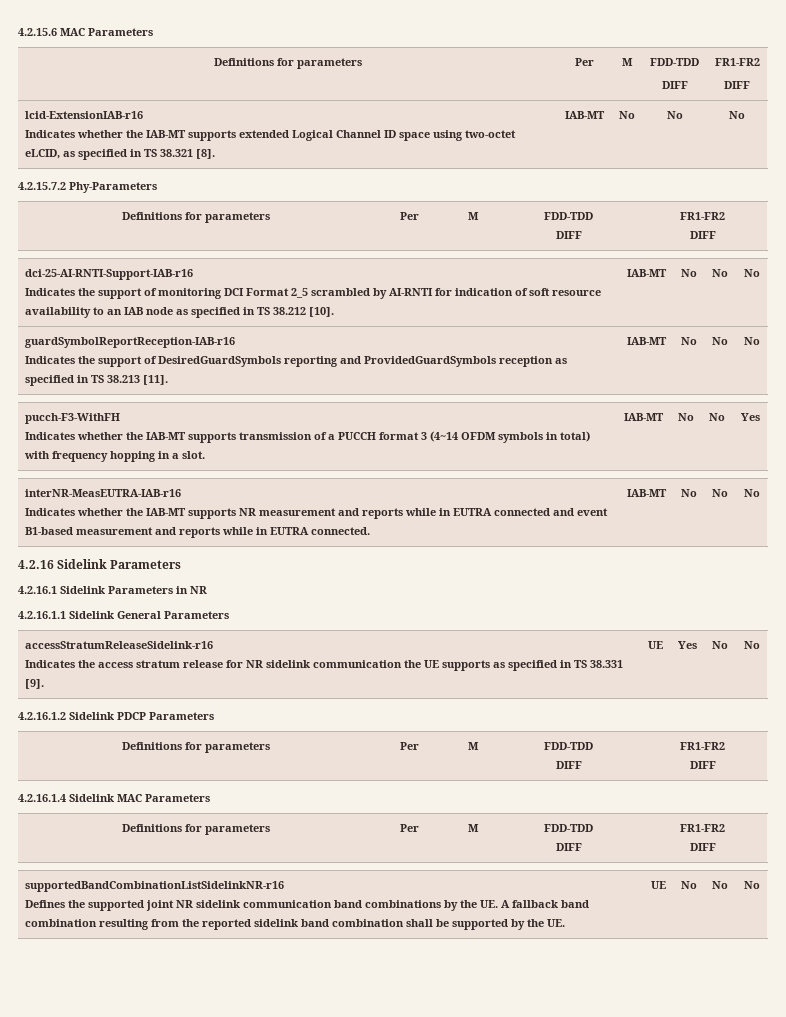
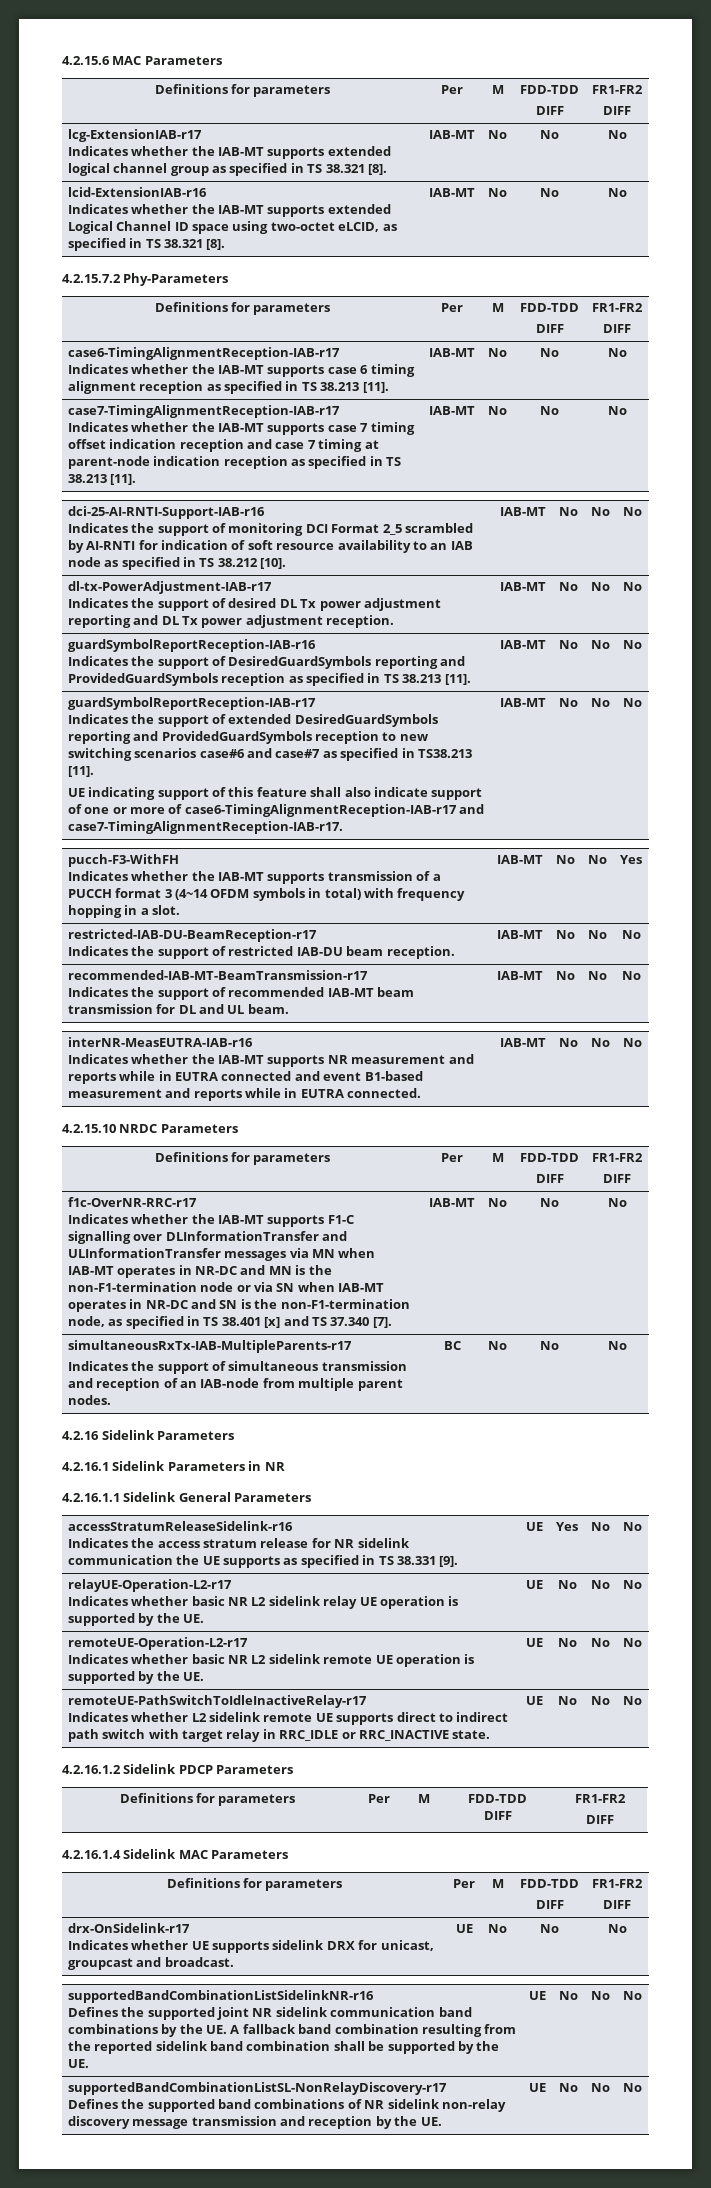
(750, 85) none -> [67,129,202,142] [67,146,391,159] [67,163,387,176] [429,130,475,139] [488,130,507,139] [540,130,559,139] [607,130,627,139] // lcg-ExtensionIAB-r17 // Indicates whether the IAB-MT supports extended logical channel group as specified in TS 38.321 [8]. | IAB-MT | No | No | No
(716, 235) none -> [67,347,340,360] [67,364,415,377] [67,381,389,394] [429,348,475,357] [488,348,507,357] [540,348,559,357] [607,348,627,357] [67,405,340,418] [67,422,415,435] [67,439,379,452] [67,456,402,469] [67,474,137,485] [429,406,475,415] [488,406,507,415] [540,406,559,415] [607,406,627,415] // case6-TimingAlignmentReception-IAB-r17 // Indicates whether the IAB-MT supports case 6 timing alignment reception as specified in TS 38.213 [11]. | IAB-MT | No | No | No // case7-TimingAlignmentReception-IAB-r17 // Indicates whether the IAB-MT supports case 7 timing offset indication reception and case 7 timing at parent-node indication reception as specified in TS 38.213 [11]. | IAB-MT | No | No | No
(760, 273) none -> [67,581,272,594] [67,598,441,611] [67,615,395,628] [500,582,546,591] [559,582,578,591] [591,582,610,591] [623,582,642,591] // dl-tx-PowerAdjustment-IAB-r17 // Indicates the support of desired DL Tx power adjustment reporting and DL Tx power adjustment reception. | IAB-MT | No | No | No
(760, 341) none -> [67,697,316,710] [67,714,438,727] [67,731,428,744] [67,748,472,761] [67,766,94,777] [67,787,483,800] [67,804,485,817] [67,821,343,834] [500,698,546,707] [559,698,578,707] [591,698,610,707] [623,698,642,707] // guardSymbolReportReception-IAB-r17 // Indicates the support of extended DesiredGuardSymbols reporting and ProvidedGuardSymbols reception to new switching scenarios case#6 and case#7 as specified in TS38.213 [11]. // UE indicating support of this feature shall also indicate support of one or more of case6-TimingAlignmentReception-IAB-r17 and case7-TimingAlignmentReception-IAB-r17. | IAB-MT | No | No | No
(760, 417) none -> [67,929,317,942] [67,946,455,959] [497,930,543,939] [556,930,575,939] [588,930,607,939] [621,930,641,939] [67,970,368,980] [67,987,415,1000] [67,1004,289,1014] [497,971,543,980] [556,971,575,980] [588,971,607,980] [621,971,641,980] // restricted-IAB-DU-BeamReception-r17 // Indicates the support of restricted IAB-DU beam reception. | IAB-MT | No | No | No // recommended-IAB-MT-BeamTransmission-r17 // Indicates the support of recommended IAB-MT beam transmission for DL and UL beam. | IAB-MT | No | No | No
(760, 493) none -> [62,1124,238,1133] [154,1152,331,1165] [441,1153,463,1162] [491,1153,504,1162] [520,1153,579,1162] [535,1174,564,1183] [592,1153,643,1162] [603,1174,631,1183] [67,1197,197,1207] [67,1214,354,1227] [67,1231,348,1244] [67,1248,376,1261] [67,1265,332,1278] [67,1282,385,1292] [67,1299,410,1312] [67,1316,392,1329] [429,1198,475,1207] [488,1198,507,1207] [540,1198,559,1207] [607,1198,627,1207] [67,1340,352,1353] [67,1361,407,1374] [67,1378,403,1391] [67,1395,111,1405] [443,1341,461,1350] [488,1341,507,1350] [540,1341,559,1350] [607,1341,627,1350] // 4.2.15.10 NRDC Parameters // Definitions for parameters | Per | M | FDD-TDD // DIFF | FR1-FR2 // DIFF // f1c-OverNR-RRC-r17 // Indicates whether the IAB-MT supports F1-C signalling over DLInformationTransfer and ULInformationTransfer messages via MN when IAB-MT operates in NR-DC and MN is the non-F1-termination node or via SN when IAB-MT operates in NR-DC and SN is the non-F1-termination node, as specified in TS 38.401 [x] and TS 37.340 [7]. | IAB-MT | No | No | No // simultaneousRxTx-IAB-MultipleParents-r17 // Indicates the support of simultaneous transmission and reception of an IAB-node from multiple parent nodes. | BC | No | No | No
(760, 645) none -> [67,1579,232,1592] [67,1596,459,1609] [67,1613,205,1626] [526,1580,543,1589] [557,1580,577,1589] [591,1580,610,1589] [623,1580,642,1589] [67,1637,248,1650] [67,1654,475,1667] [67,1671,205,1684] [526,1638,543,1647] [557,1638,577,1647] [591,1638,610,1647] [623,1638,642,1647] [67,1695,367,1708] [67,1712,509,1725] [67,1729,491,1742] [526,1696,543,1705] [557,1696,577,1705] [591,1696,610,1705] [623,1696,642,1705] // relayUE-Operation-L2-r17 // Indicates whether basic NR L2 sidelink relay UE operation is supported by the UE. | UE | No | No | No // remoteUE-Operation-L2-r17 // Indicates whether basic NR L2 sidelink remote UE operation is supported by the UE. | UE | No | No | No // remoteUE-PathSwitchToIdleInactiveRelay-r17 // Indicates whether L2 sidelink remote UE supports direct to indirect path switch with target relay in RRC_IDLE or RRC_INACTIVE state. | UE | No | No | No
(716, 847) none -> [67,1923,190,1933] [67,1940,434,1953] [67,1957,234,1970] [455,1924,473,1933] [488,1924,507,1933] [540,1924,559,1933] [607,1924,627,1933] // drx-OnSidelink-r17 // Indicates whether UE supports sidelink DRX for unicast, groupcast and broadcast. | UE | No | No | No
(760, 885) none -> [67,2082,447,2095] [67,2099,506,2112] [67,2116,442,2129] [529,2083,546,2092] [559,2083,578,2092] [591,2083,610,2092] [623,2083,642,2092] // supportedBandCombinationListSL-NonRelayDiscovery-r17 // Defines the supported band combinations of NR sidelink non-relay discovery message transmission and reception by the UE. | UE | No | No | No

